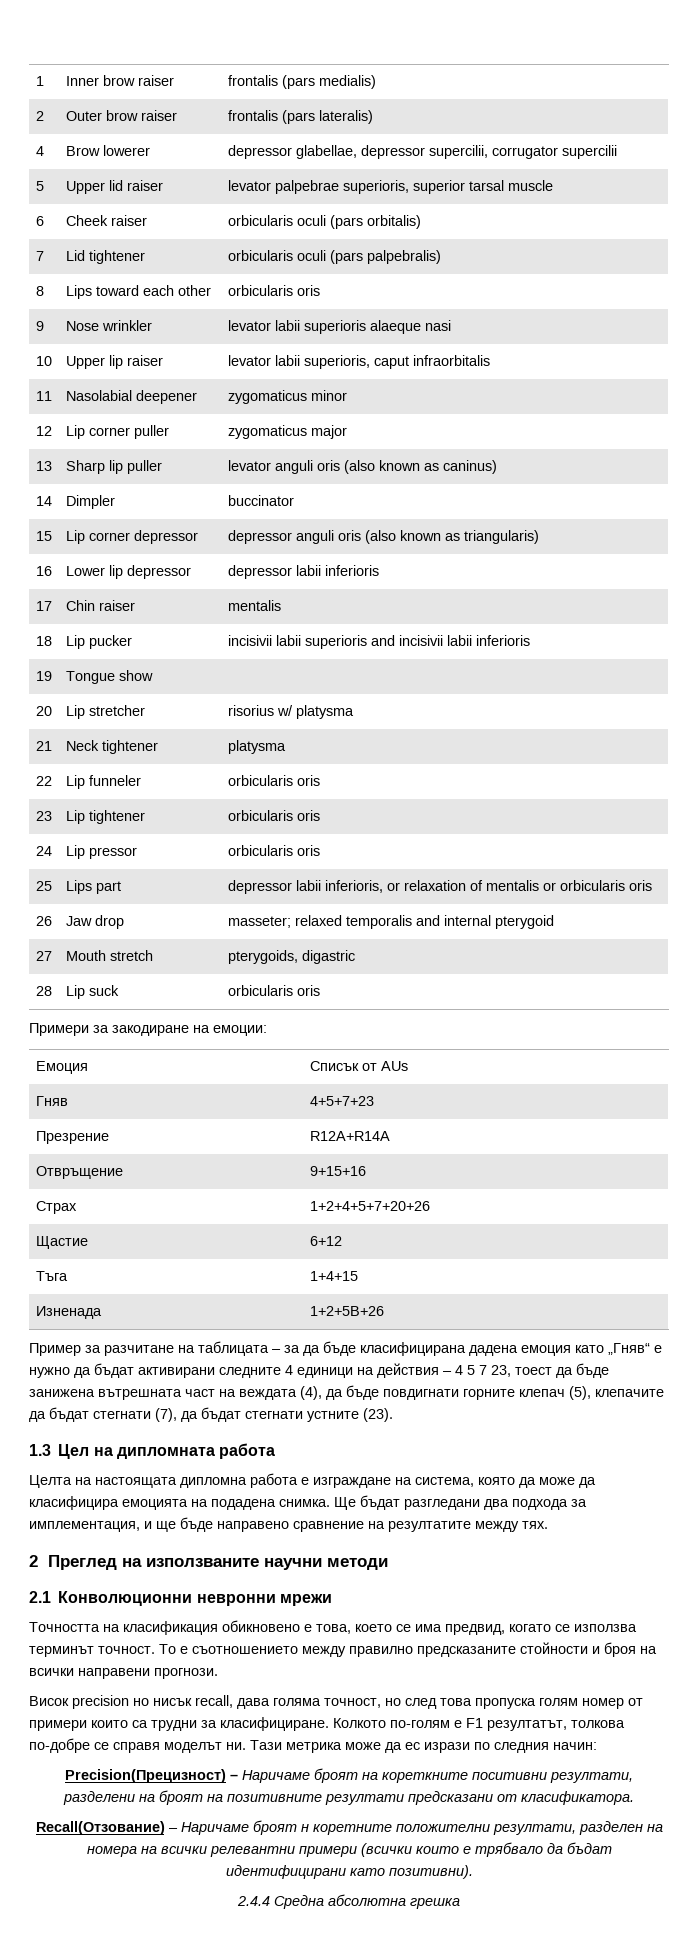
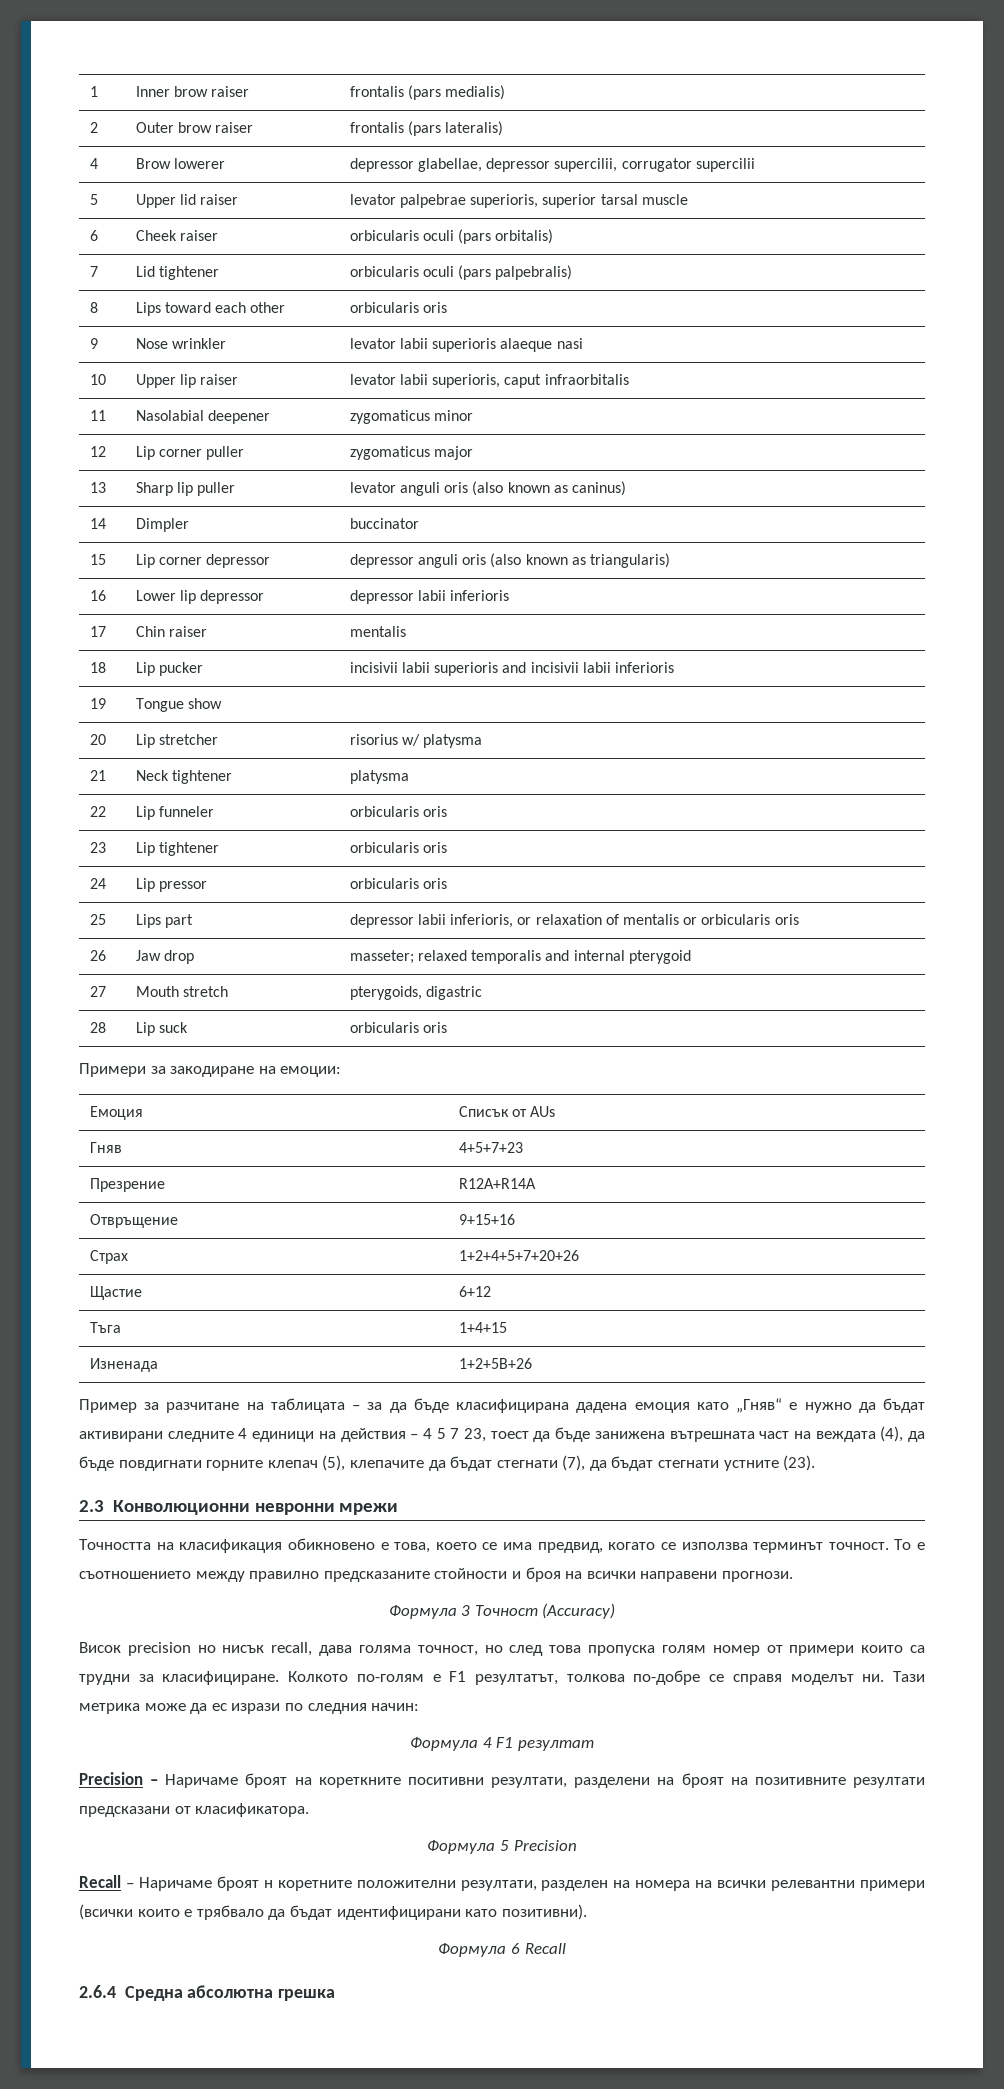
[29,1443,276,1459] [29,1473,596,1488] [29,1495,587,1510] [29,1517,548,1532] [29,1555,388,1570] [29,1591,51,1603] 1.3 Цел на дипломната работа // Целта на настоящата дипломна работа е изграждане на система, която да може да класифицира емоцията на подадена снимка. Ще бъдат разгледани два подхода за имплементация, и ще бъде направено сравнение на резултатите между тях. // 2 Преглед на използваните научни методи // 2.1 -> [79,1500,104,1512] 2.3
(218, 1673) none -> [388,1603,616,1619] // Формула 3 Точност (Accuracy)
[65,1769,226,1783] Precision(Прецизност) -> [410,1737,594,1751] [79,1772,143,1785] Формула 4 F1 резултат // Precision
[35,1821,165,1835] Recall(Отзование) -> [427,1840,577,1854] [79,1875,121,1888] Формула 5 Precision // Recall
[237,1896,270,1906] 2.4.4 -> [438,1943,566,1957] [79,1985,116,1998] Формула 6 Recall // 2.6.4

